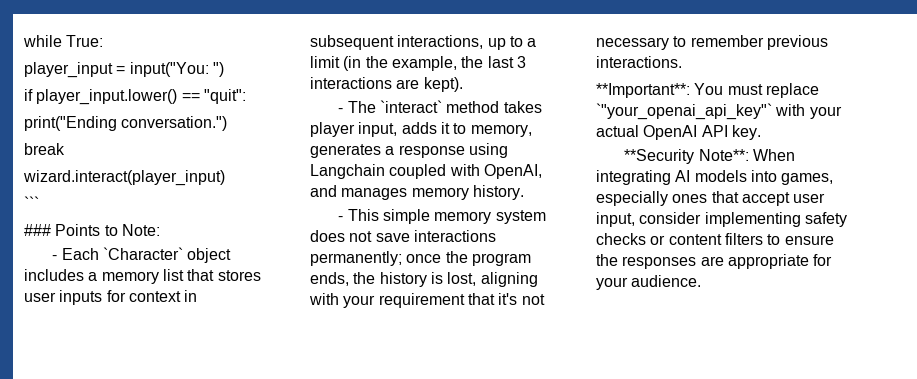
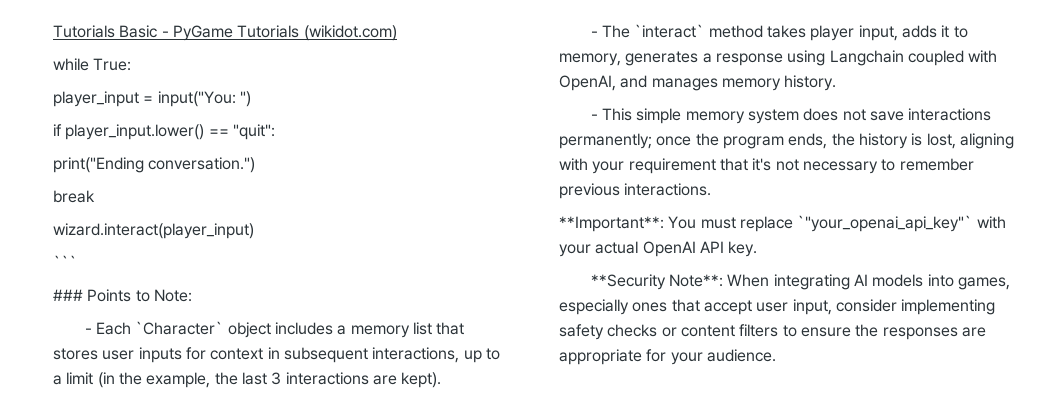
(23, 41) none -> [53,25,397,41] Tutorials Basic - PyGame Tutorials (wikidot.com) //

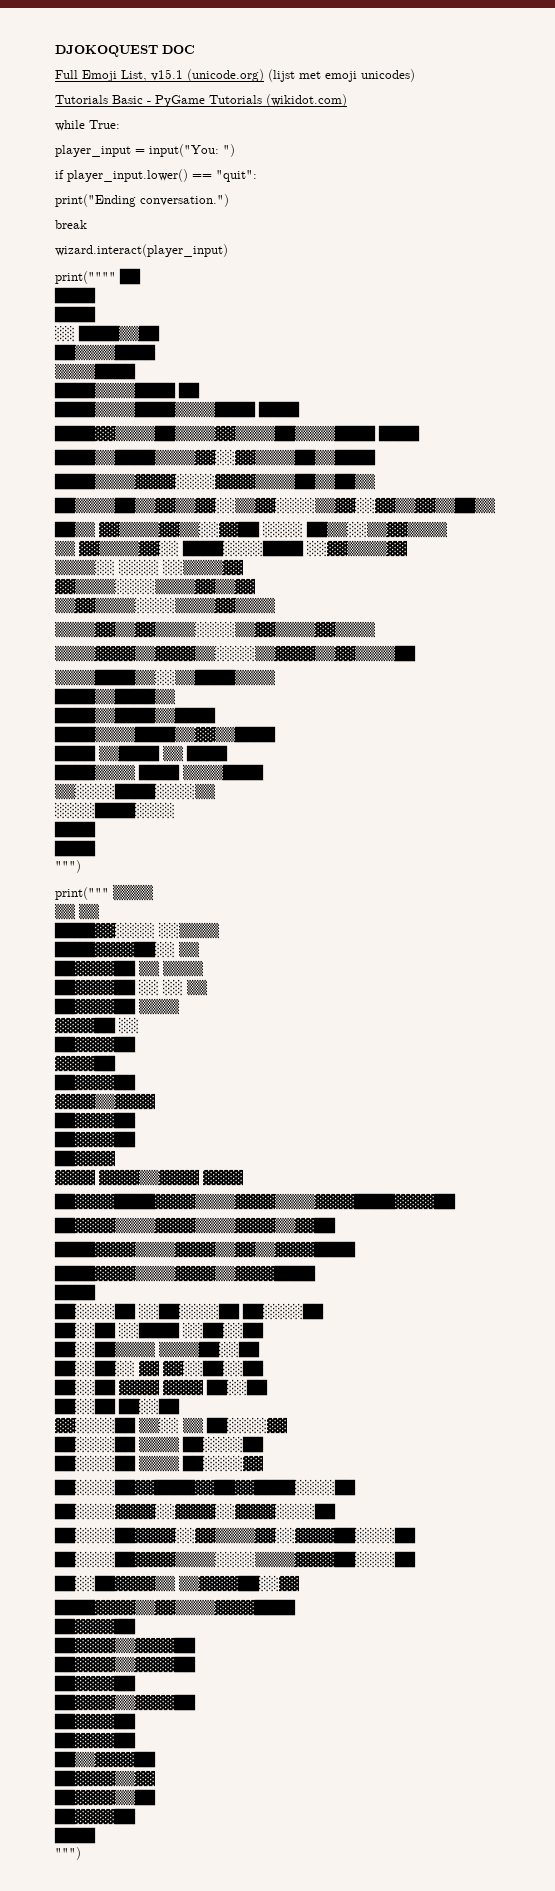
(53, 31) none -> [55,45,195,57] [55,69,415,82] DJOKOQUEST DOC // Full Emoji List, v15.1 (unicode.org) (lijst met emoji unicodes) //
[53,255,77,268] [53,289,192,302] [84,321,465,338] [53,347,500,363] [53,372,442,388] [590,24,968,41] [559,50,998,66] [559,75,837,91] [590,108,992,124] [559,133,1014,149] [559,158,974,174] [559,183,712,199] [559,215,1006,232] [559,241,758,257] [590,274,1010,290] [559,299,996,315] [559,324,986,340] [559,349,776,365] ``` // ### Points to Note: // - Each `Character` object includes a memory list that stores user inputs for context in subsequent interactions, up to a limit (in the example, the last 3 interactions are kept). // - The `interact` method takes player input, adds it to memory, generates a response using Langchain coupled with OpenAI, and manages memory history. // - This simple memory system does not save interactions permanently; once the program ends, the history is lost, aligning with your requirement that it's not necessary to remember previous interactions. // **Important**: You must replace `"your_openai_api_key"` with your actual OpenAI API key. // **Security Note**: When integrating AI models into games, especially ones that accept user input, consider implementing safety checks or content filters to ensure the responses are appropriate for your audience. -> [55,268,141,285] [54,287,96,304] [54,306,96,323] [55,325,160,342] [54,344,156,361] [55,363,136,380] [54,382,200,399] [54,401,300,418] [54,425,420,442] [54,449,376,466] [54,473,375,490] [54,497,495,514] [54,521,447,538] [55,540,407,557] [55,559,243,576] [55,578,255,595] [55,597,275,614] [55,621,375,638] [55,645,416,662] [55,669,275,686] [54,688,175,705] [54,707,216,724] [54,726,276,743] [54,745,228,762] [54,764,264,781] [55,783,215,800] [55,802,175,819] [54,821,96,838] [54,840,96,857] [55,860,81,873] [55,884,153,901] [55,903,99,920] [54,922,219,939] [54,941,199,958] [54,960,203,977] [54,979,207,996] [54,998,179,1015] [55,1017,139,1034] [54,1036,136,1053] [55,1055,116,1072] [54,1074,136,1091] [55,1093,155,1110] [54,1112,136,1129] [54,1131,136,1148] [54,1150,115,1167] [55,1169,243,1186] [54,1193,456,1210] [54,1217,336,1234] [54,1241,356,1258] [54,1265,316,1282] [54,1284,96,1301] [54,1303,324,1320] [54,1322,264,1339] [54,1341,260,1358] [54,1360,264,1377] [54,1379,268,1396] [54,1398,180,1415] [55,1417,287,1434] [54,1436,264,1453] [54,1455,263,1472] [54,1479,356,1496] [54,1503,336,1520] [54,1527,416,1544] [54,1551,416,1568] [54,1575,299,1592] [54,1599,296,1616] [54,1618,136,1635] [54,1637,196,1654] [54,1656,196,1673] [54,1675,136,1692] [54,1694,196,1711] [54,1713,136,1730] [54,1732,136,1749] [54,1751,156,1768] [54,1770,155,1787] [54,1789,156,1806] [54,1808,136,1825] [54,1827,96,1844] [55,1847,81,1860] print("""" ██ // ████ // ████ // ░░ ████▒▒██ // ██▒▒▒▒████ // ▒▒▒▒████ // ████▒▒▒▒████ ██ // ████▒▒▒▒████▒▒▒▒████ ████ // ████▓▓▒▒▒▒██▒▒▒▒▓▓▒▒▒▒██▒▒▒▒████ ████ // ████▒▒████▒▒▒▒▓▓░░▓▓▒▒▒▒██▒▒████ // ████▒▒▒▒▓▓▓▓░░░░▓▓▓▓▒▒▒▒██▒▒██▒▒ // ██▒▒▒▒██▒▒▓▓▒▒▓▓░░▒▒▓▓░░░░▒▒▓▓░░▓▓▒▒▓▓▒▒██▒▒ // ██▒▒ ▓▓▒▒▒▒▓▓▒▒░░▓▓██ ░░░░ ██▒▒░░▒▒▓▓▒▒▒▒ // ▒▒ ▓▓▒▒▒▒▓▓░░ ████░░░░████ ░░▓▓▒▒▒▒▓▓ // ▒▒▒▒░░ ░░░░ ░░▒▒▒▒▓▓ // ▓▓▒▒▒▒░░░░▒▒▒▒▓▓▒▒▓▓ // ▒▒▓▓▒▒▒▒░░░░▒▒▒▒▓▓▒▒▒▒ // ▒▒▒▒▓▓▒▒▓▓▒▒▒▒░░░░▒▒▓▓▒▒▒▒▓▓▒▒▒▒ // ▒▒▒▒▓▓▓▓▒▒▓▓▓▓▒▒░░░░▒▒▓▓▓▓▒▒▓▓▒▒▒▒██ // ▒▒▒▒████▒▒░░▒▒████▒▒▒▒ // ████▒▒████▒▒ // ████▒▒████▒▒████ // ████▒▒▒▒████▒▒▓▓▒▒████ // ████ ▒▒████ ▒▒ ████ // ████▒▒▒▒ ████ ▒▒▒▒████ // ▒▒░░░░████░░░░▒▒ // ░░░░████░░░░ // ████ // ████ // """) // print(""" ▒▒▒▒ // ▒▒ ▒▒ // ████▓▓░░░░ ░░▒▒▒▒ // ████▓▓▓▓██░░ ▒▒ // ██▓▓▓▓██ ▒▒ ▒▒▒▒ // ██▓▓▓▓██ ░░ ░░ ▒▒ // ██▓▓▓▓██ ▒▒▒▒ // ▓▓▓▓██ ░░ // ██▓▓▓▓██ // ▓▓▓▓██ // ██▓▓▓▓██ // ▓▓▓▓▒▒▓▓▓▓ // ██▓▓▓▓██ // ██▓▓▓▓██ // ██▓▓▓▓ // ▓▓▓▓ ▓▓▓▓▒▒▓▓▓▓ ▓▓▓▓ // ██▓▓▓▓████▓▓▓▓▒▒▒▒▓▓▓▓▒▒▒▒▓▓▓▓████▓▓▓▓██ // ██▓▓▓▓▒▒▒▒▓▓▓▓▒▒▒▒▓▓▓▓▒▒▓▓██ // ████▓▓▓▓▒▒▒▒▓▓▓▓▒▒▓▓▒▒▓▓▓▓████ // ████▓▓▓▓▒▒▒▒▓▓▓▓▒▒▓▓▓▓████ // ████ // ██░░░░██ ░░██░░░░██ ██░░░░██ // ██░░██ ░░████ ░░██░░██ // ██░░██▒▒▒▒ ▒▒▒▒██░░██ // ██░░██░░ ▓▓ ▓▓░░██░░██ // ██░░██ ▓▓▓▓ ▓▓▓▓ ██░░██ // ██░░██ ██░░██ // ▓▓░░░░██ ▒▒░░ ▒▒ ██░░░░▓▓ // ██░░░░██ ▒▒▒▒ ██░░░░██ // ██░░░░██ ▒▒▒▒ ██░░░░▓▓ // ██░░░░██▓▓████▓▓██▓▓████░░░░██ // ██░░░░▓▓▓▓░░▓▓▓▓░░▓▓▓▓░░░░██ // ██░░░░██▓▓▓▓░░▓▓▒▒▒▒▓▓░░▓▓▓▓██░░░░██ // ██░░░░██▓▓▓▓▒▒▒▒░░░░▒▒▒▒▓▓▓▓██░░░░██ // ██░░██▓▓▓▓▒▒ ▒▒▓▓▓▓██░░▓▓ // ████▓▓▓▓▒▒▓▓▒▒▒▒▓▓▓▓████ // ██▓▓▓▓██ // ██▓▓▓▓▒▒▓▓▓▓██ // ██▓▓▓▓▒▒▓▓▓▓██ // ██▓▓▓▓██ // ██▓▓▓▓▒▒▓▓▓▓██ // ██▓▓▓▓██ // ██▓▓▓▓██ // ██▒▒▓▓▓▓██ // ██▓▓▓▓▒▒▓▓ // ██▓▓▓▓▒▒██ // ██▓▓▓▓██ // ████ // """)

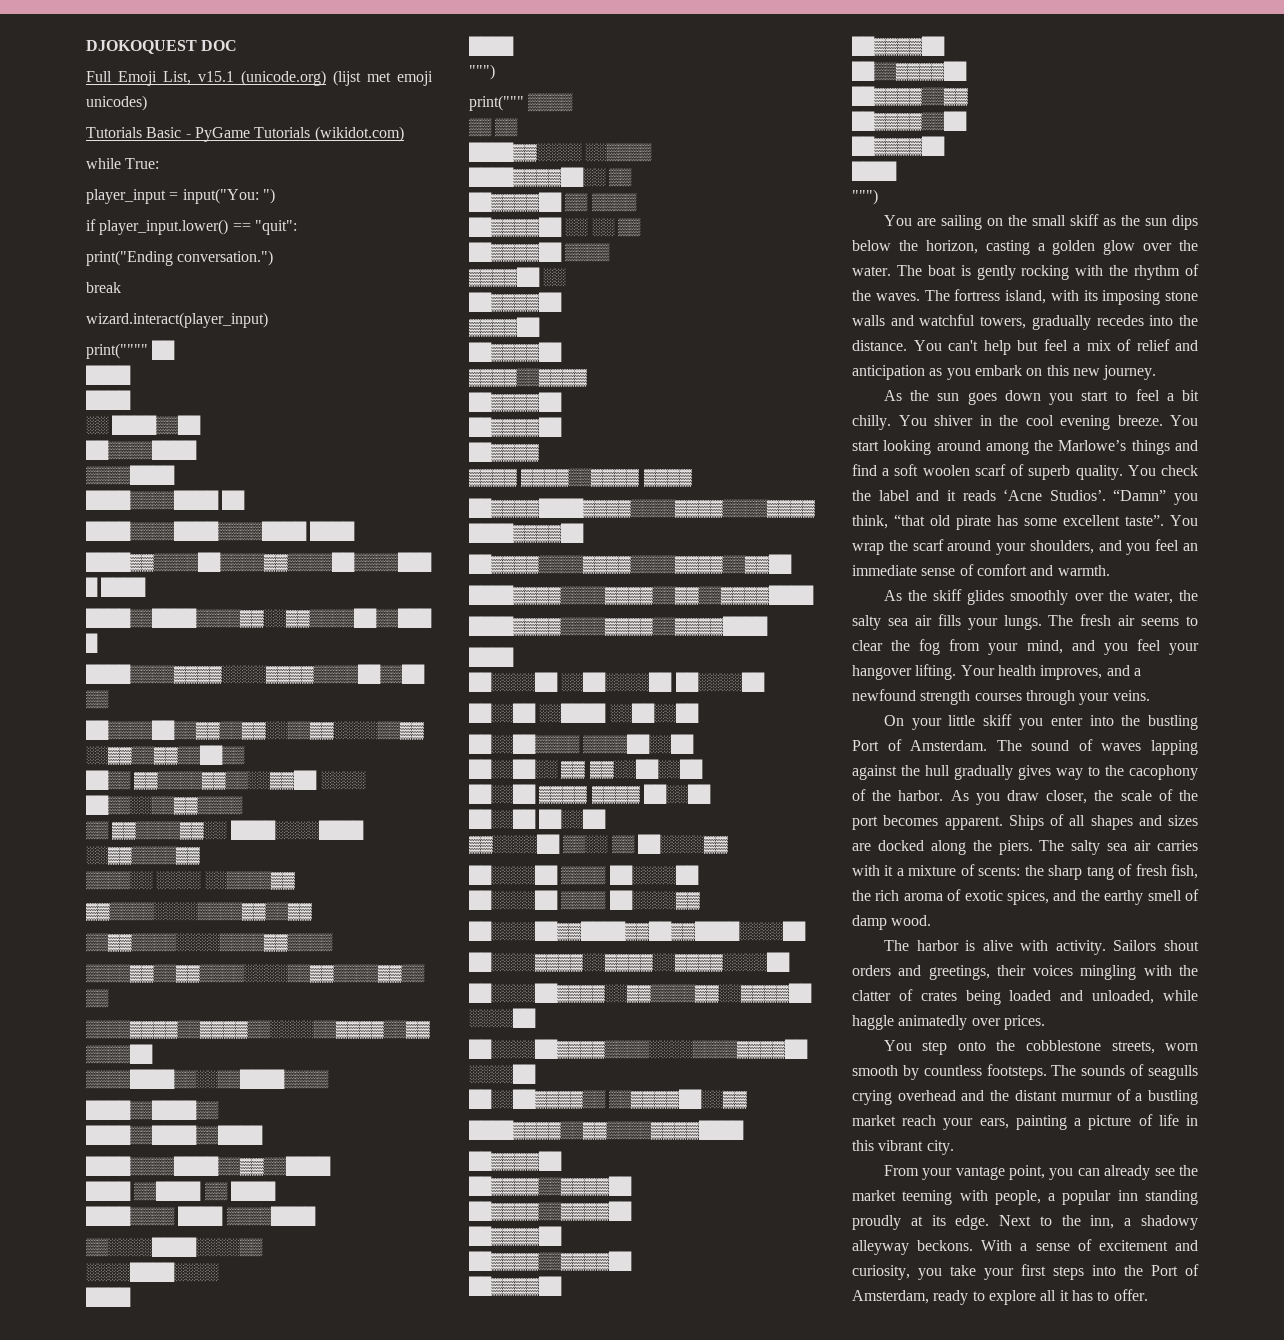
(81, 1853) none -> [883,214,1198,230] [852,240,1198,255] [852,264,1199,280] [852,289,1198,305] [852,314,1198,330] [852,339,1198,355] [852,365,1157,380] [883,389,1199,405] [852,415,1198,430] [852,440,1198,455] [852,464,1198,480] [852,489,1198,505] [852,514,1198,530] [852,539,1198,555] [852,564,1110,576] [883,589,1198,605] [852,614,1198,630] [852,639,1199,655] [852,664,1141,680] [852,689,1150,705] [883,714,1198,730] [852,739,1198,755] [852,765,1198,780] [852,789,1198,805] [852,814,1198,830] [852,840,1198,855] [852,864,1198,880] [852,889,1199,905] [852,915,932,930] [883,940,1199,955] [852,965,1198,980] [852,989,1198,1005] [852,1015,1045,1030] [883,1040,1198,1055] [852,1064,1198,1080] [852,1089,1198,1105] [852,1114,1198,1130] [852,1140,954,1155] [883,1165,1198,1180] [852,1190,1198,1205] [852,1215,1198,1230] [852,1239,1198,1255] [852,1264,1199,1280] [852,1289,1148,1305] // You are sailing on the small skiff as the sun dips below the horizon, casting a golden glow over the water. The boat is gently rocking with the rhythm of the waves. The fortress island, with its imposing stone walls and watchful towers, gradually recedes into the distance. You can't help but feel a mix of relief and anticipation as you embark on this new journey. // As the sun goes down you start to feel a bit chilly. You shiver in the cool evening breeze. You start looking around among the Marlowe’s things and find a soft woolen scarf of superb quality. You check the label and it reads ‘Acne Studios’. “Damn” you think, “that old pirate has some excellent taste”. You wrap the scarf around your shoulders, and you feel an immediate sense of comfort and warmth. // As the skiff glides smoothly over the water, the salty sea air fills your lungs. The fresh air seems to clear the fog from your mind, and you feel your hangover lifting. Your health improves, and a newfound strength courses through your veins. // On your little skiff you enter into the bustling Port of Amsterdam. The sound of waves lapping against the hull gradually gives way to the cacophony of the harbor. As you draw closer, the scale of the port becomes apparent. Ships of all shapes and sizes are docked along the piers. The salty sea air carries with it a mixture of scents: the sharp tang of fresh fish, the rich aroma of exotic spices, and the earthy smell of damp wood. // The harbor is alive with activity. Sailors shout orders and greetings, their voices mingling with the clatter of crates being loaded and unloaded, while haggle animatedly over prices. // You step onto the cobblestone streets, worn smooth by countless footsteps. The sounds of seagulls crying overhead and the distant murmur of a bustling market reach your ears, painting a picture of life in this vibrant city. // From your vantage point, you can already see the market teeming with people, a popular inn standing proudly at its edge. Next to the inn, a shadowy alleyway beckons. With a sense of excitement and curiosity, you take your first steps into the Port of Amsterdam, ready to explore all it has to offer.

